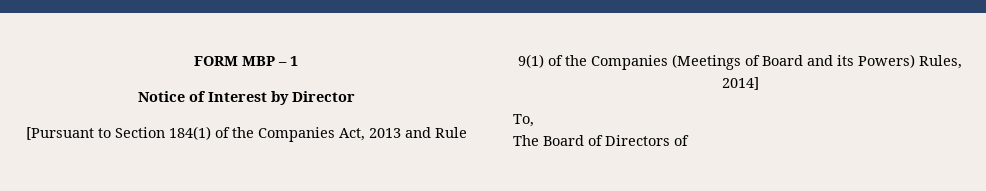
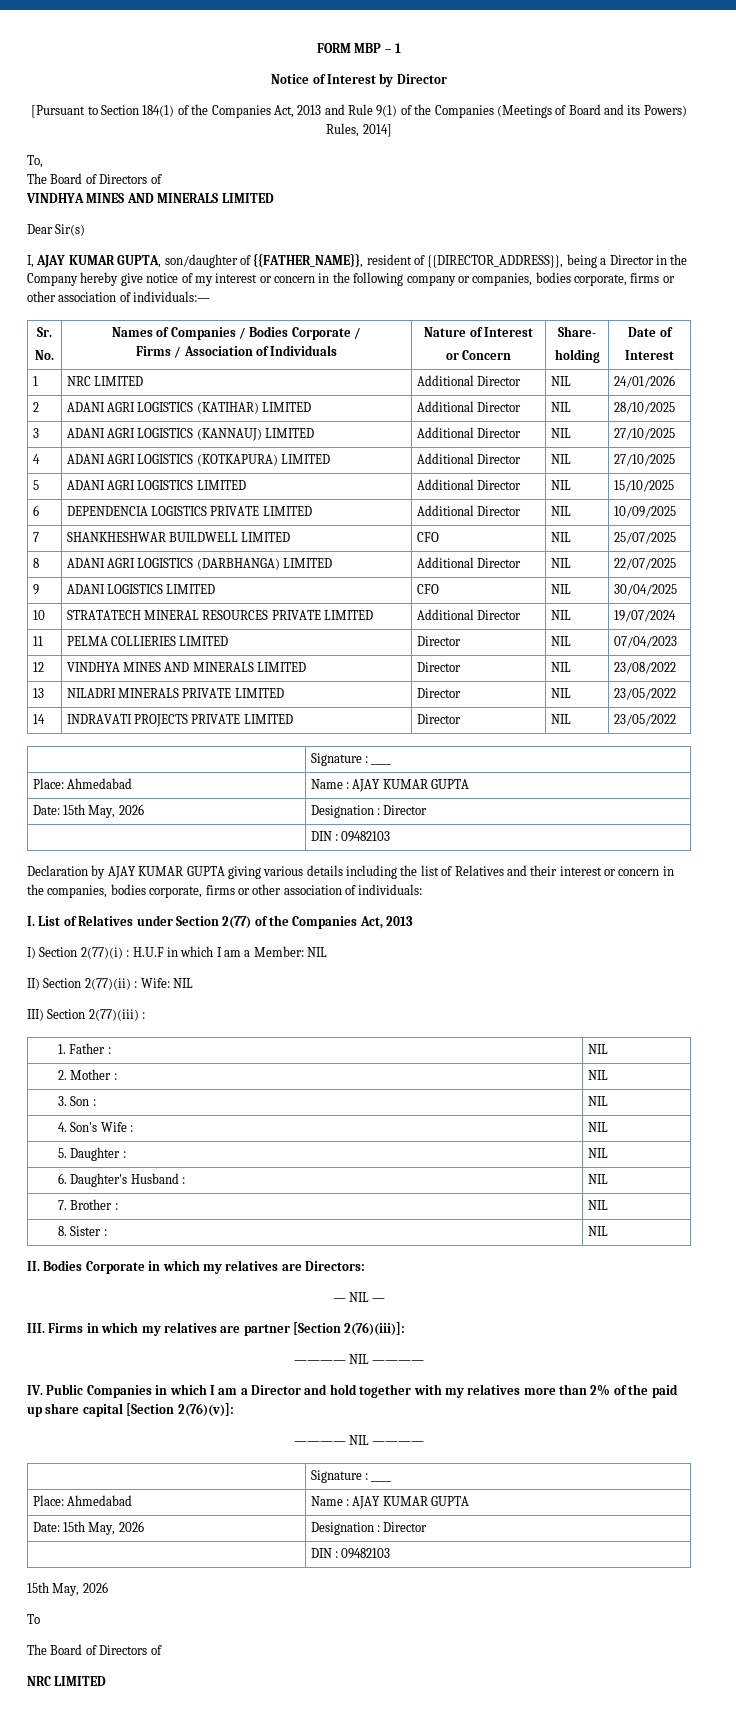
(689, 140) none -> [26,193,274,203] [27,224,86,236] [27,253,688,268] [27,272,675,286] [27,291,211,302] [37,327,52,337] [35,350,54,360] [111,326,362,340] [135,345,338,358] [424,327,533,337] [445,350,512,360] [558,326,596,337] [554,349,600,363] [628,327,673,337] [625,350,674,360] [32,376,38,386] [66,376,144,386] [416,375,522,386] [550,376,571,386] [613,375,675,388] [32,402,39,412] [66,402,312,414] [416,401,522,412] [550,402,571,412] [613,402,675,414] [32,428,39,438] [66,428,315,441] [416,427,522,438] [550,428,571,438] [613,428,675,440] [32,454,40,464] [66,454,331,466] [416,453,522,464] [550,454,571,464] [613,454,675,466] [32,480,39,490] [66,480,246,490] [416,479,522,490] [550,480,571,490] [613,480,674,492] [32,505,39,516] [66,506,312,516] [416,505,522,516] [550,506,571,516] [613,506,676,518] [32,532,39,542] [66,532,291,542] [416,532,439,542] [550,532,571,542] [613,532,676,544] [32,558,39,568] [66,558,333,570] [416,557,522,568] [550,558,571,568] [613,558,676,570] [32,584,39,595] [66,584,216,594] [416,584,439,594] [550,584,571,594] [613,584,677,596] [32,610,45,620] [66,610,374,620] [416,609,522,620] [550,610,571,620] [613,610,676,622] [32,636,43,646] [66,636,229,646] [416,636,461,646] [550,636,571,646] [613,636,677,648] [32,662,44,672] [66,662,307,672] [416,662,461,672] [550,662,571,672] [613,662,676,674] [32,688,44,698] [66,688,284,698] [416,688,461,698] [550,688,571,698] [613,688,676,700] [32,714,45,724] [66,714,293,727] [416,714,461,724] [550,714,571,724] [613,714,676,726] [310,753,369,766] [371,763,392,765] [32,778,133,789] [310,779,470,792] [32,804,144,818] [310,805,428,818] [310,831,391,842] [27,865,674,879] [27,884,423,898] [27,915,414,929] [27,946,328,959] [27,978,193,990] [27,1009,146,1021] [58,1043,111,1054] [587,1044,608,1054] [58,1069,117,1080] [587,1070,608,1080] [58,1096,96,1106] [587,1096,608,1106] [58,1122,134,1132] [587,1122,608,1132] [58,1147,126,1161] [587,1148,608,1158] [58,1173,186,1187] [587,1174,608,1184] [58,1199,118,1210] [587,1200,608,1210] [58,1226,107,1236] [587,1226,608,1236] [27,1260,365,1274] [332,1292,386,1302] [27,1322,406,1336] [293,1354,425,1364] [27,1384,678,1398] [27,1403,234,1417] [293,1435,425,1445] [310,1470,369,1483] [371,1480,392,1482] [32,1495,133,1506] [310,1496,470,1509] [32,1521,144,1535] [310,1522,428,1535] [310,1548,391,1559] [27,1582,108,1596] [27,1614,40,1624] [27,1644,162,1655] [27,1676,107,1686] // VINDHYA MINES AND MINERALS LIMITED // Dear Sir(s) // I, AJAY KUMAR GUPTA, son/daughter of {{FATHER_NAME}}, resident of {{DIRECTOR_ADDRESS}}, being a Director in the Company hereby give notice of my interest or concern in the following company or companies, bodies corporate, firms or other association of individuals:— // Sr. // No. | Names of Companies / Bodies Corporate / // Firms / Association of Individuals | Nature of Interest // or Concern | Share- // holding | Date of // Interest // 1 | NRC LIMITED | Additional Director | NIL | 24/01/2026 // 2 | ADANI AGRI LOGISTICS (KATIHAR) LIMITED | Additional Director | NIL | 28/10/2025 // 3 | ADANI AGRI LOGISTICS (KANNAUJ) LIMITED | Additional Director | NIL | 27/10/2025 // 4 | ADANI AGRI LOGISTICS (KOTKAPURA) LIMITED | Additional Director | NIL | 27/10/2025 // 5 | ADANI AGRI LOGISTICS LIMITED | Additional Director | NIL | 15/10/2025 // 6 | DEPENDENCIA LOGISTICS PRIVATE LIMITED | Additional Director | NIL | 10/09/2025 // 7 | SHANKHESHWAR BUILDWELL LIMITED | CFO | NIL | 25/07/2025 // 8 | ADANI AGRI LOGISTICS (DARBHANGA) LIMITED | Additional Director | NIL | 22/07/2025 // 9 | ADANI LOGISTICS LIMITED | CFO | NIL | 30/04/2025 // 10 | STRATATECH MINERAL RESOURCES PRIVATE LIMITED | Additional Director | NIL | 19/07/2024 // 11 | PELMA COLLIERIES LIMITED | Director | NIL | 07/04/2023 // 12 | VINDHYA MINES AND MINERALS LIMITED | Director | NIL | 23/08/2022 // 13 | NILADRI MINERALS PRIVATE LIMITED | Director | NIL | 23/05/2022 // 14 | INDRAVATI PROJECTS PRIVATE LIMITED | Director | NIL | 23/05/2022 // | Signature : ____ // Place: Ahmedabad | Name : AJAY KUMAR GUPTA // Date: 15th May, 2026 | Designation : Director // | DIN : 09482103 // Declaration by AJAY KUMAR GUPTA giving various details including the list of Relatives and their interest or concern in the companies, bodies corporate, firms or other association of individuals: // I. List of Relatives under Section 2(77) of the Companies Act, 2013 // I) Section 2(77)(i) : H.U.F in which I am a Member: NIL // II) Section 2(77)(ii) : Wife: NIL // III) Section 2(77)(iii) : // 1. Father : | NIL // 2. Mother : | NIL // 3. Son : | NIL // 4. Son's Wife : | NIL // 5. Daughter : | NIL // 6. Daughter's Husband : | NIL // 7. Brother : | NIL // 8. Sister : | NIL // II. Bodies Corporate in which my relatives are Directors: // — NIL — // III. Firms in which my relatives are partner [Section 2(76)(iii)]: // ———— NIL ———— // IV. Public Companies in which I am a Director and hold together with my relatives more than 2% of the paid up share capital [Section 2(76)(v)]: // ———— NIL ———— // | Signature : ____ // Place: Ahmedabad | Name : AJAY KUMAR GUPTA // Date: 15th May, 2026 | Designation : Director // | DIN : 09482103 // 15th May, 2026 // To // The Board of Directors of // NRC LIMITED

